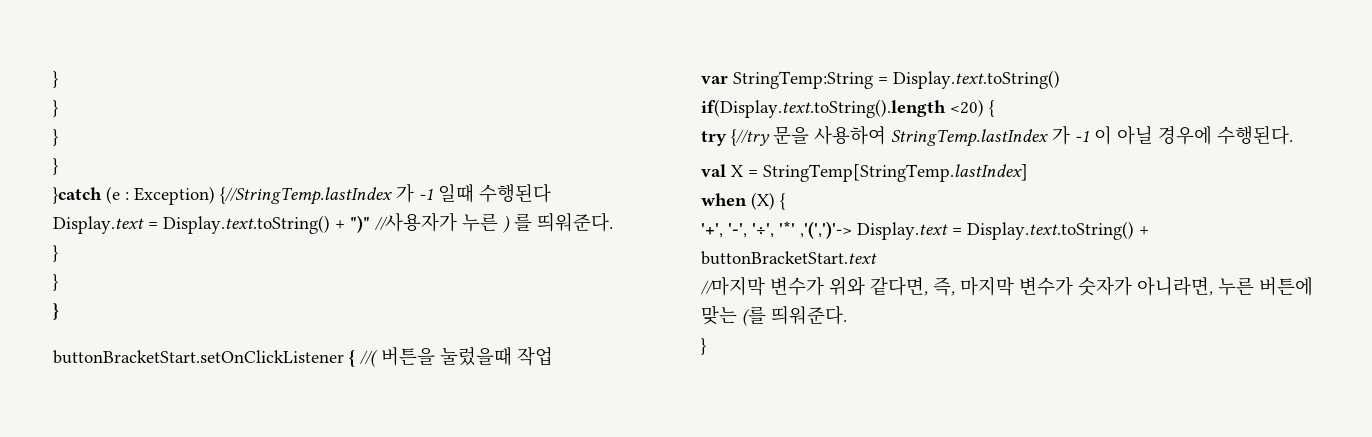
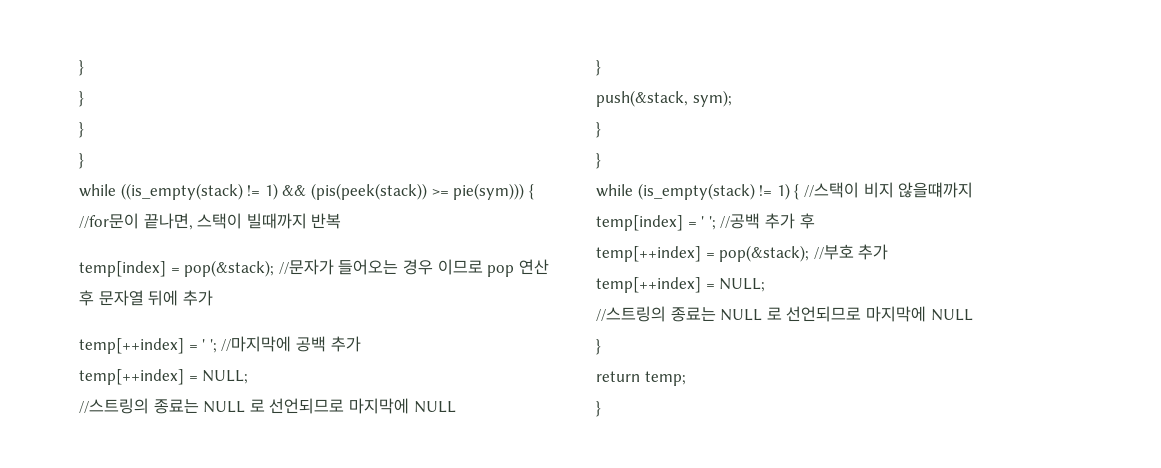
[53,183,551,205] [53,212,613,234] [53,245,58,262] [53,274,58,291] [53,303,59,320] [53,347,553,367] [701,70,1060,89] [701,99,994,118] [701,125,1293,147] [701,164,1028,182] [701,192,785,210] [701,221,1149,240] [701,251,877,265] [701,276,1313,296] [701,305,847,326] }catch (e : Exception) {//StringTemp.lastIndex 가 -1 일때 수행된다 // Display.text = Display.text.toString() + ")" //사용자가 누른 ) 를 띄워준다. // } // } // } // buttonBracketStart.setOnClickListener { //( 버튼을 눌렀을때 작업 // var StringTemp:String = Display.text.toString() // if(Display.text.toString().length <20) { // try {//try 문을 사용하여 StringTemp.lastIndex 가 -1 이 아닐 경우에 수행된다. // val X = StringTemp[StringTemp.lastIndex] // when (X) { // '+', '-', '÷', '*' ,'(',')'-> Display.text = Display.text.toString() + buttonBracketStart.text // //마지막 변수가 위와 같다면, 즉, 마지막 변수가 숫자가 아니라면, 누른 버튼에 맞는 (를 띄워준다. -> [79,183,534,200] [79,213,342,230] [79,259,549,277] [79,290,213,306] [79,336,361,354] [79,369,249,385] [79,398,456,414] [596,60,601,76] [596,90,732,107] [596,122,601,138] [596,153,601,169] [596,182,974,200] [596,213,815,231] [596,244,889,262] [596,277,766,293] [596,306,973,322] [596,339,601,355] [596,371,686,386] while ((is_empty(stack) != 1) && (pis(peek(stack)) >= pie(sym))) { //for문이 끝나면, 스택이 빌때까지 반복 // temp[index] = pop(&stack); //문자가 들어오는 경우 이므로 pop 연산 후 문자열 뒤에 추가 // temp[++index] = ' '; //마지막에 공백 추가 // temp[++index] = NULL; // //스트링의 종료는 NULL 로 선언되므로 마지막에 NULL // } // push(&stack, sym); // } // } // while (is_empty(stack) != 1) { //스택이 비지 않을떄까지 // temp[index] = ' '; //공백 추가 후 // temp[++index] = pop(&stack); //부호 추가 // temp[++index] = NULL; // //스트링의 종료는 NULL 로 선언되므로 마지막에 NULL // } // return temp;

